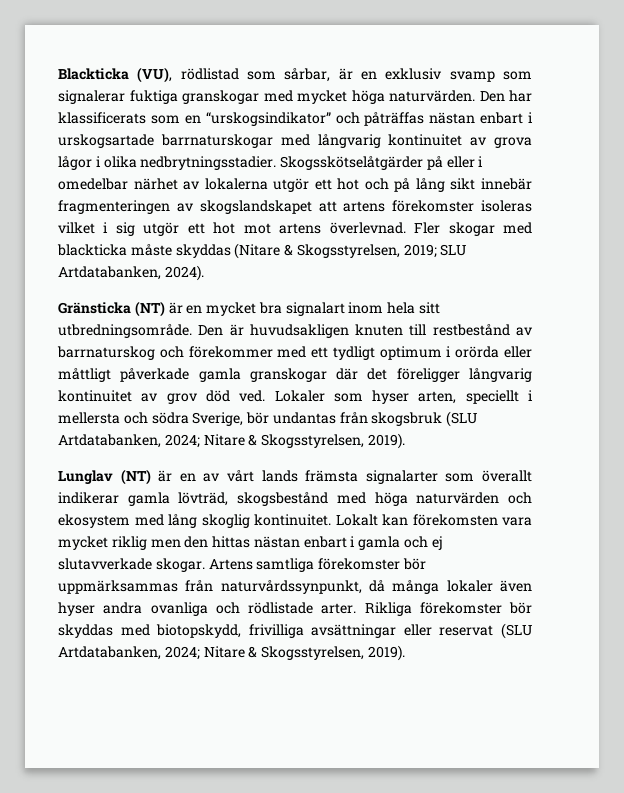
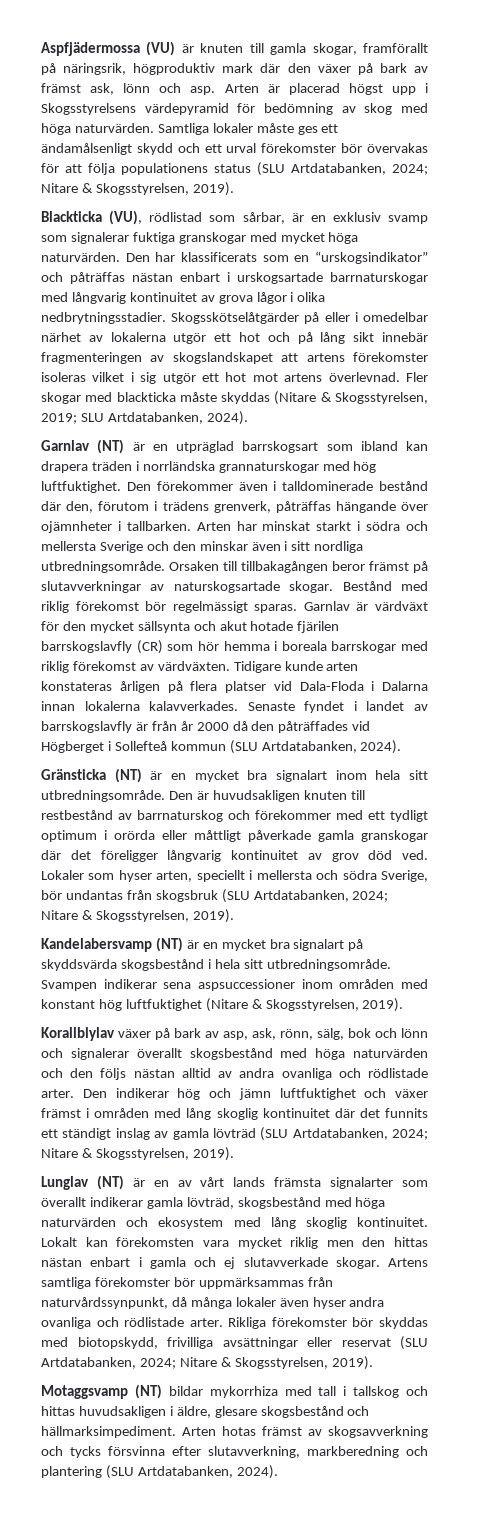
(58, 74) none -> [41,41,429,56] [41,63,428,75] [41,83,428,95] [41,103,429,115] [41,123,339,135] [41,143,428,155] [41,162,428,176] [41,182,234,196] Aspfjädermossa (VU) är knuten till gamla skogar, framförallt på näringsrik, högproduktiv mark där den växer på bark av främst ask, lönn och asp. Arten är placerad högst upp i Skogsstyrelsens värdepyramid för bedömning av skog med höga naturvärden. Samtliga lokaler måste ges ett ändamålsenligt skydd och ett urval förekomster bör övervakas för att följa populationens status (SLU Artdatabanken, 2024; Nitare & Skogsstyrelsen, 2019). //
(204, 273) none -> [41,439,428,454] [41,461,377,473] [41,481,428,493] [41,501,428,513] [41,521,429,533] [41,541,364,553] [41,561,428,573] [41,581,428,593] [41,601,428,613] [41,621,340,633] [41,640,428,654] [41,661,359,673] [41,681,428,693] [41,701,428,713] [41,721,371,733] [41,740,402,754] // Garnlav (NT) är en utpräglad barrskogsart som ibland kan drapera träden i norrländska grannaturskogar med hög luftfuktighet. Den förekommer även i talldominerade bestånd där den, förutom i trädens grenverk, påträffas hängande över ojämnheter i tallbarken. Arten har minskat starkt i södra och mellersta Sverige och den minskar även i sitt nordliga utbredningsområde. Orsaken till tillbakagången beror främst på slutavverkningar av naturskogsartade skogar. Bestånd med riklig förekomst bör regelmässigt sparas. Garnlav är värdväxt för den mycket sällsynta och akut hotade fjärilen barrskogslavfly (CR) som hör hemma i boreala barrskogar med riklig förekomst av värdväxten. Tidigare kunde arten konstateras årligen på flera platser vid Dala-Floda i Dalarna innan lokalerna kalavverkades. Senaste fyndet i landet av barrskogslavfly är från år 2000 då den påträffades vid Högberget i Sollefteå kommun (SLU Artdatabanken, 2024).
(405, 441) none -> [41,937,364,952] [41,959,391,971] [41,979,428,991] [41,998,404,1012] [41,1027,428,1041] [41,1048,428,1060] [41,1068,428,1080] [41,1088,428,1100] [41,1108,428,1120] [41,1127,428,1141] [41,1147,234,1161] // Kandelabersvamp (NT) är en mycket bra signalart på skyddsvärda skogsbestånd i hela sitt utbredningsområde. Svampen indikerar sena aspsuccessioner inom områden med konstant hög luftfuktighet (Nitare & Skogsstyrelsen, 2019). // Korallblylav växer på bark av asp, ask, rönn, sälg, bok och lönn och signalerar överallt skogsbestånd med höga naturvärden och den följs nästan alltid av andra ovanliga och rödlistade arter. Den indikerar hög och jämn luftfuktighet och växer främst i områden med lång skoglig kontinuitet där det funnits ett ständigt inslag av gamla lövträd (SLU Artdatabanken, 2024; Nitare & Skogsstyrelsen, 2019).
(405, 653) none -> [41,1384,428,1399] [41,1406,370,1418] [41,1426,428,1438] [41,1446,428,1458] [41,1465,278,1479] // Motaggsvamp (NT) bildar mykorrhiza med tall i tallskog och hittas huvudsakligen i äldre, glesare skogsbestånd och hällmarksimpediment. Arten hotas främst av skogsavverkning och tycks försvinna efter slutavverkning, markberedning och plantering (SLU Artdatabanken, 2024).

